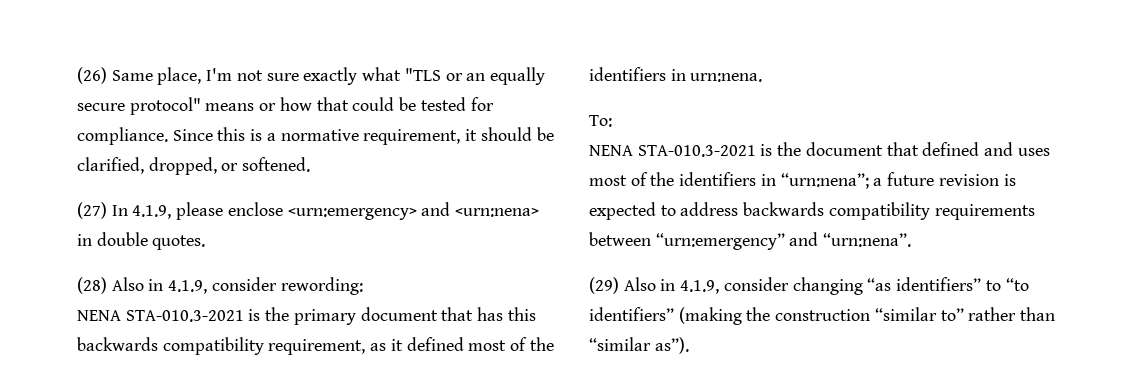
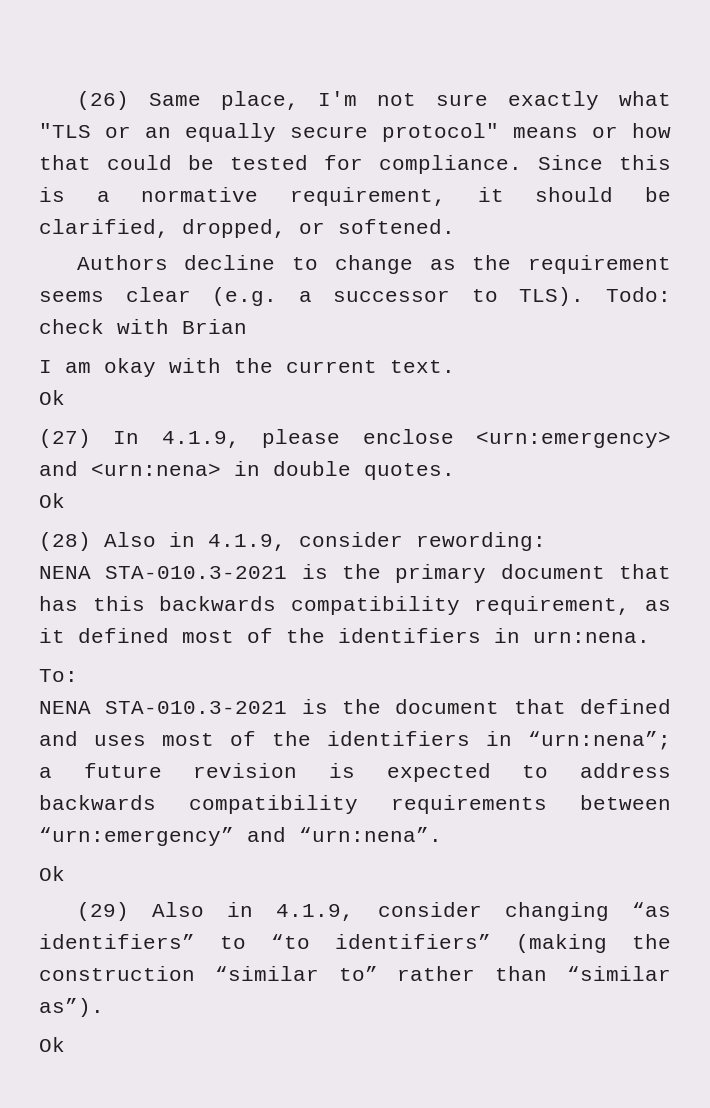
(311, 164) none -> [76,255,671,274] [39,287,671,306] [39,319,247,334] [39,358,455,377] [39,390,65,405] // Authors decline to change as the requirement seems clear (e.g. a successor to TLS). Todo: check with Brian // I am okay with the current text. // Ok
(206, 242) none -> [39,493,65,508] // Ok
(912, 240) none -> [39,866,65,881] // Ok
(689, 345) none -> [39,1037,65,1052] // Ok

